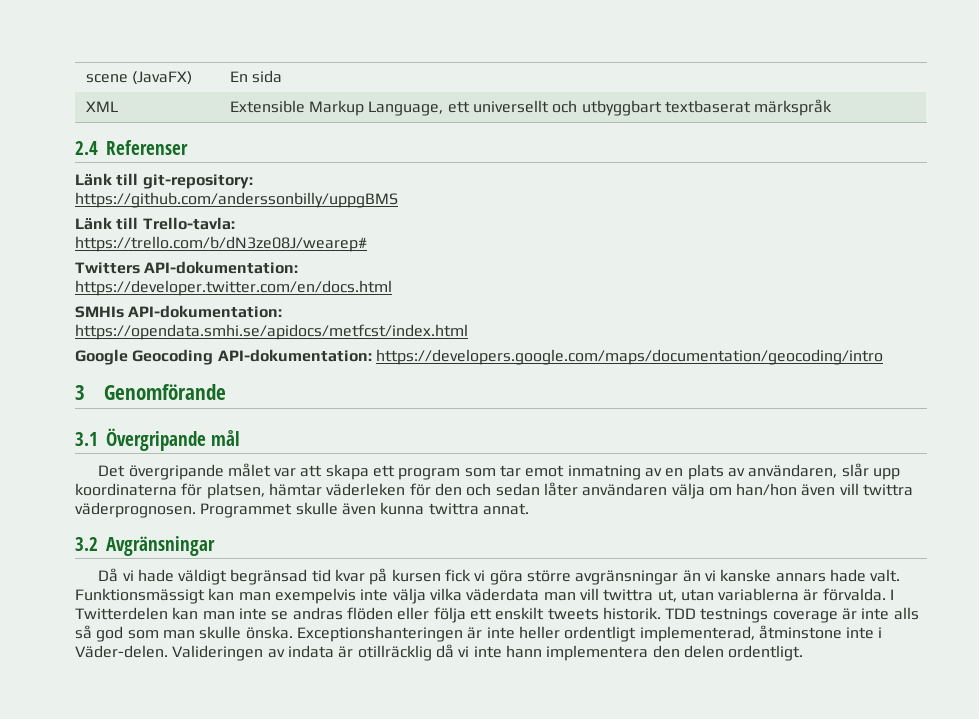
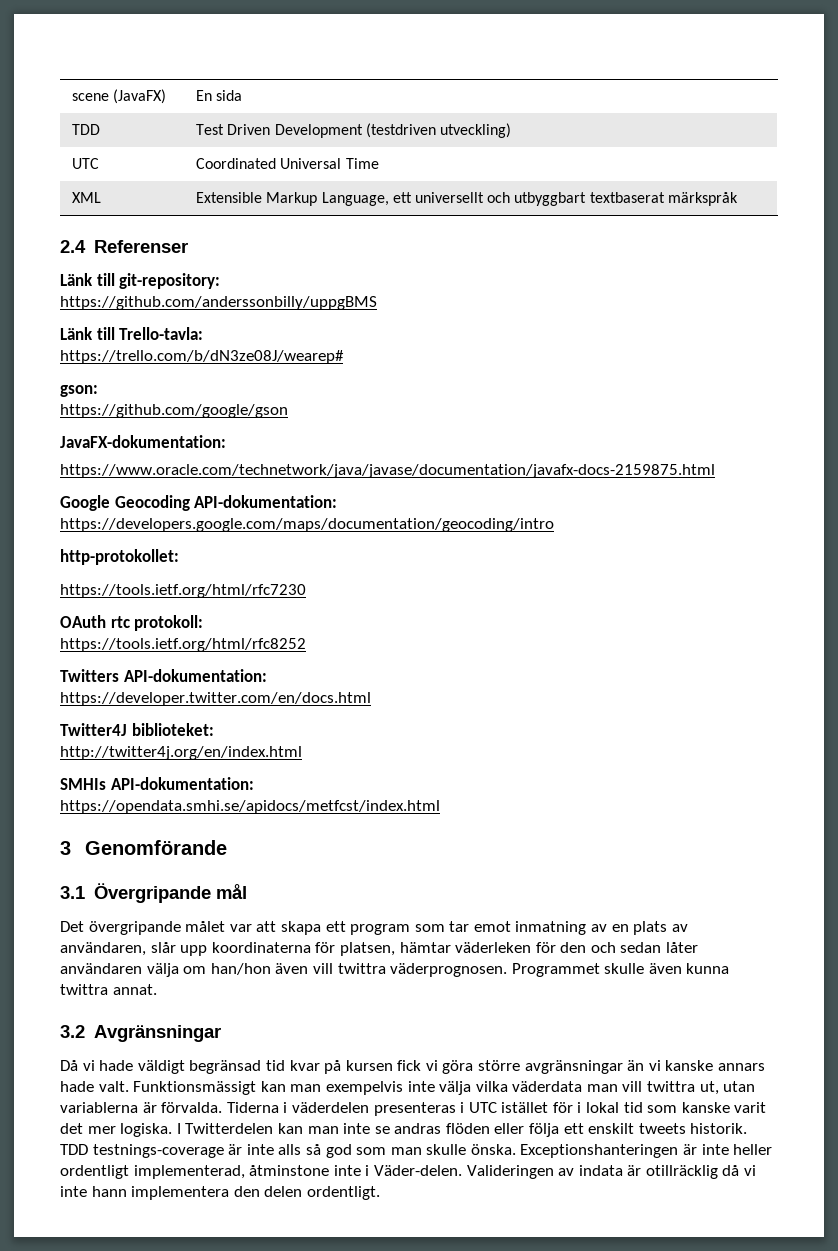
(283, 76) none -> [72,124,101,135] [196,123,511,138] [72,158,100,169] [196,158,379,169] // TDD | Test Driven Development (testdriven utveckling) // UTC | Coordinated Universal Time
(367, 244) none -> [60,385,98,397] [60,404,288,418] [60,435,226,448] [60,464,715,478] [60,495,338,511] [60,518,554,532] [60,549,179,565] [60,584,306,598] [60,615,204,631] [60,638,306,652] // gson: // https://github.com/google/gson // JavaFX-dokumentation: // https://www.oracle.com/technetwork/java/javase/documentation/javafx-docs-2159875.html // Google Geocoding API-dokumentation: https://developers.google.com/maps/documentation/geocoding/intro // http-protokollet: // https://tools.ietf.org/html/rfc7230 // OAuth rtc protokoll: // https://tools.ietf.org/html/rfc8252
(392, 288) none -> [60,723,214,736] [60,746,302,760] // Twitter4J biblioteket: // http://twitter4j.org/en/index.html
[75,349,883,365] // Google Geocoding API-dokumentation: https://developers.google.com/maps/documentation/geocoding/intro -> (440, 807) none
(886, 594) none -> [226,1102,767,1116] [60,1123,173,1137] Tiderna i väderdelen presenteras i UTC istället för i lokal tid som kanske varit det mer logiska.
[700,608,838,623] testnings coverage -> [92,1144,224,1158] testnings-coverage

